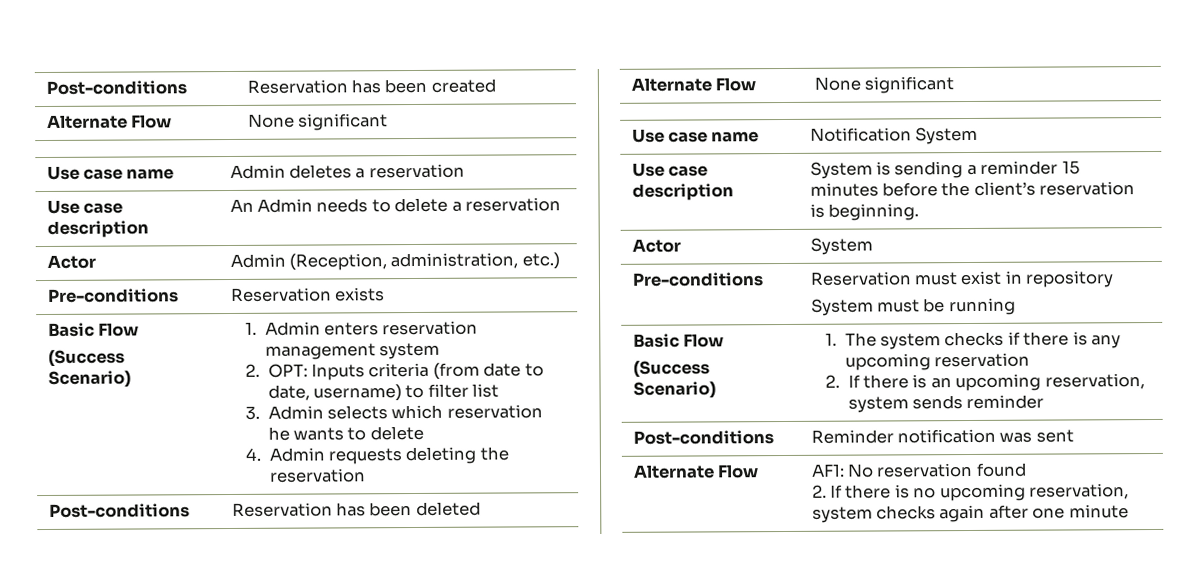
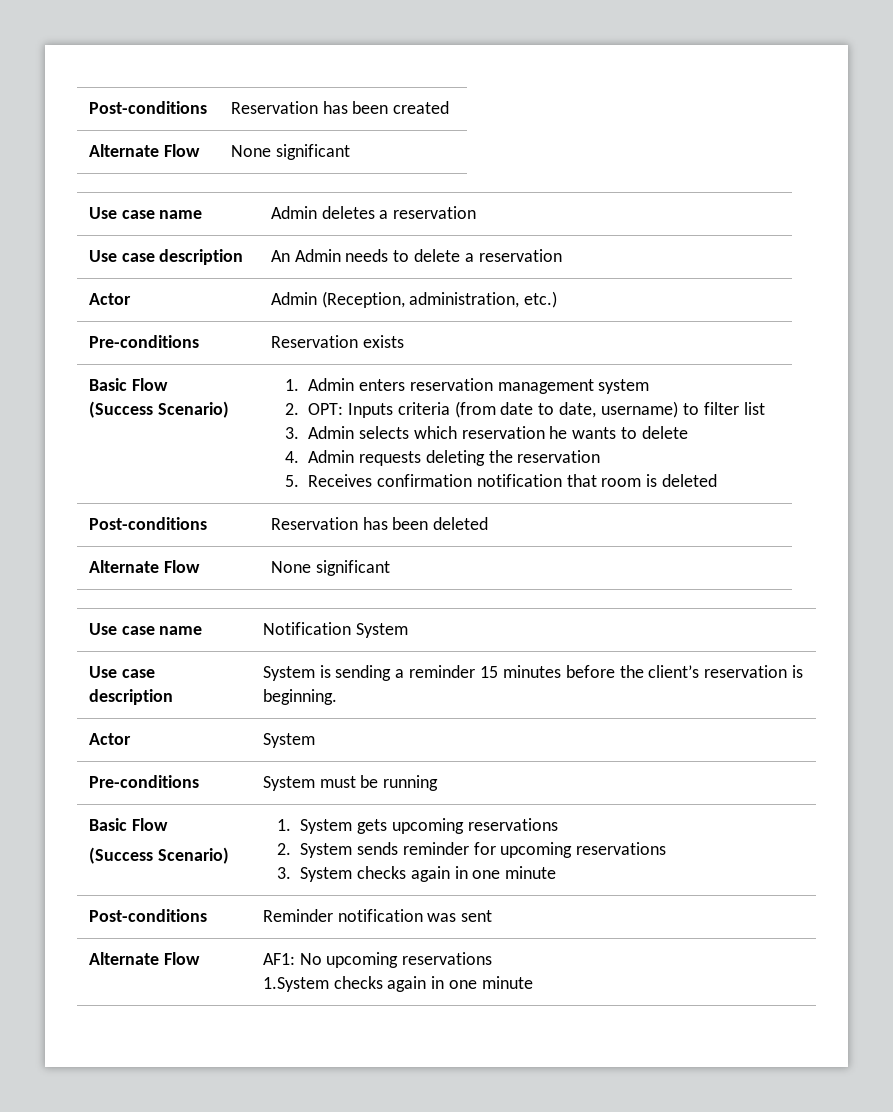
(366, 475) none -> [284,474,718,487] // 5. Receives confirmation notification that room is deleted
[809,270,1115,288] Reservation must exist in repository // -> (199, 781) none
[844,331,1122,350] [844,352,1030,371] [825,373,1145,392] [847,394,1045,413] The system checks if there is any upcoming reservation // 2. If there is an upcoming reservation, system sends reminder -> [299,818,558,834] [276,842,667,858] [276,866,557,882] System gets upcoming reservations // 2. System sends reminder for upcoming reservations // 3. System checks again in one minute
[876,462,1027,478] [811,483,1130,502] [811,504,1029,523] reservation found // 2. If there is no upcoming reservation, system checks again after -> [326,952,493,968] [262,976,445,992] upcoming reservations // 1.System checks again in

